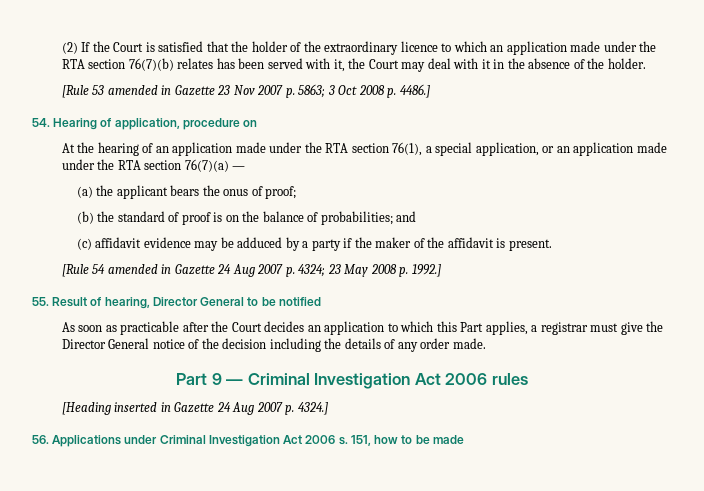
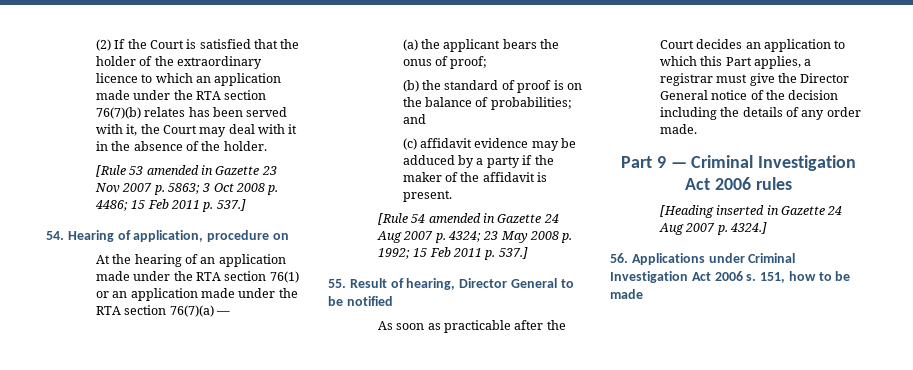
[399,84,430,98] 4486.] -> [94,199,246,212] 4486; 15 Feb 2011 p. 537.]
[392,142,539,156] 76(1), a special application, -> [269,271,299,283] 76(1)
[411,264,441,277] 1992.] -> [377,247,528,260] 1992; 15 Feb 2011 p. 537.]

